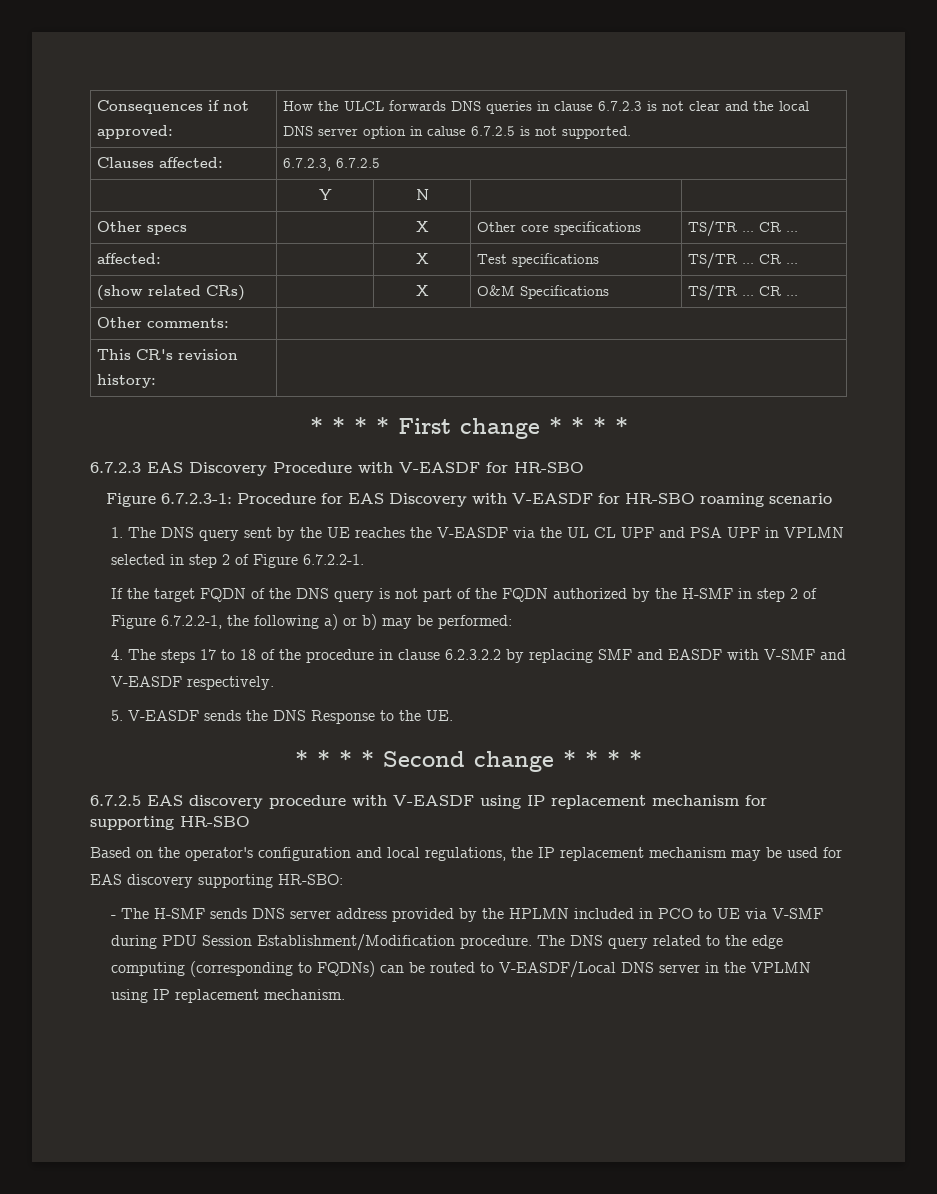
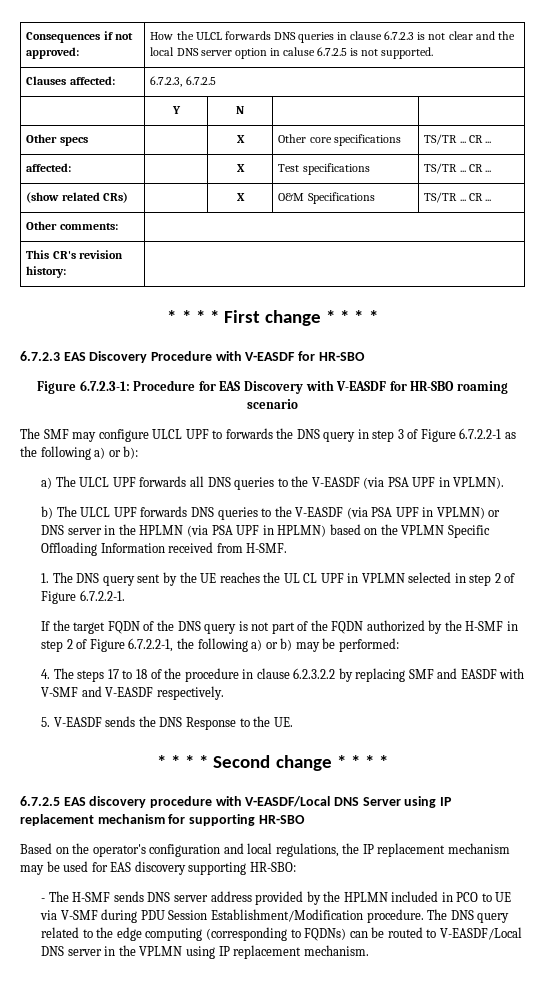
(832, 498) none -> [20,428,516,442] [20,446,139,460] [41,476,505,490] [41,506,501,520] [41,524,490,538] [41,542,288,556] // The SMF may configure ULCL UPF to forwards the DNS query in step 3 of Figure 6.7.2.2-1 as the following a) or b): // a) The ULCL UPF forwards all DNS queries to the V-EASDF (via PSA UPF in VPLMN). // b) The ULCL UPF forwards DNS queries to the V-EASDF (via PSA UPF in VPLMN) or DNS server in the HPLMN (via PSA UPF in HPLMN) based on the VPLMN Specific Offloading Information received from H-SMF.
[437,527,723,538] V-EASDF via the UL CL UPF and PSA -> [283,573,318,583] UL CL
[393,795,474,806] V-EASDF -> [245,796,401,807] V-EASDF/Local DNS Server

